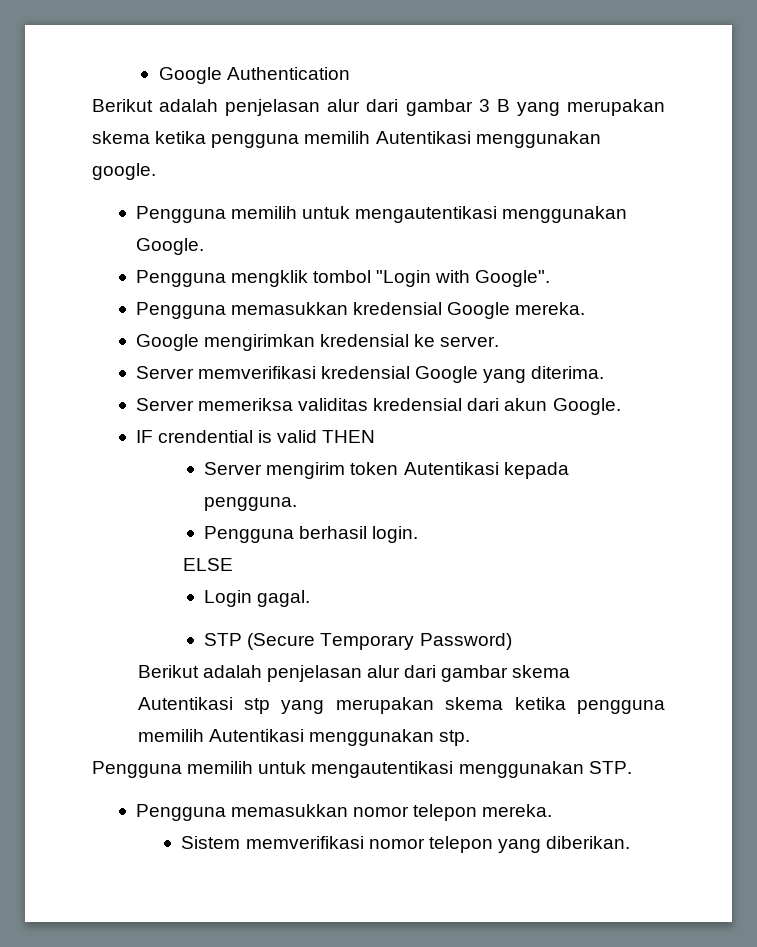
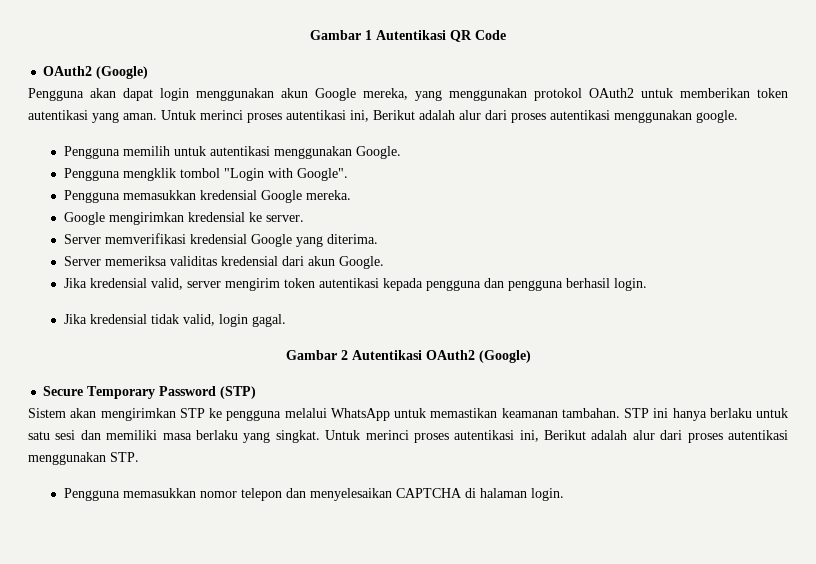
[158,67,350,84] [92,99,666,116] [92,131,471,148] Google Authentication // Berikut adalah penjelasan alur dari gambar 3 B yang merupakan skema ketika pengguna memilih Autentikasi -> [310,30,506,42] [43,66,149,79] [28,88,788,101] [28,110,610,123] Gambar 1 Autentikasi QR Code // OAuth2 (Google) // Pengguna akan dapat login menggunakan akun Google mereka, yang menggunakan protokol OAuth2 untuk memberikan token autentikasi yang aman. Untuk merinci proses autentikasi ini, Berikut adalah alur dari proses autentikasi
[355,206,498,223] mengautentikasi -> [209,146,270,156] autentikasi
[135,430,376,443] [204,462,569,479] [204,497,298,511] [204,526,419,543] [183,558,234,571] [204,590,311,607] [204,633,512,650] [137,665,571,682] [137,697,665,714] [137,729,471,746] [92,761,454,778] IF crendential is valid THEN // Server mengirim token Autentikasi kepada pengguna. // Pengguna berhasil login. // ELSE // Login gagal. // STP (Secure Temporary Password) // Berikut adalah penjelasan alur dari gambar skema Autentikasi stp yang merupakan skema ketika pengguna memilih Autentikasi menggunakan stp. // Pengguna memilih untuk mengautentikasi -> [63,278,647,291] [63,314,286,327] [285,350,531,363] [43,386,257,399] [28,408,788,421] [28,430,789,443] Jika kredensial valid, server mengirim token autentikasi kepada pengguna dan pengguna berhasil login. // Jika kredensial tidak valid, login gagal. // Gambar 2 Autentikasi OAuth2 (Google) // Secure Temporary Password (STP) // Sistem akan mengirimkan STP ke pengguna melalui WhatsApp untuk memastikan keamanan tambahan. STP ini hanya berlaku untuk satu sesi dan memiliki masa berlaku yang singkat. Untuk merinci proses autentikasi ini, Berikut adalah alur dari proses autentikasi
[482,804,553,817] [181,836,631,853] mereka. // Sistem memverifikasi nomor telepon yang diberikan. -> [285,488,564,501] dan menyelesaikan CAPTCHA di halaman login.

